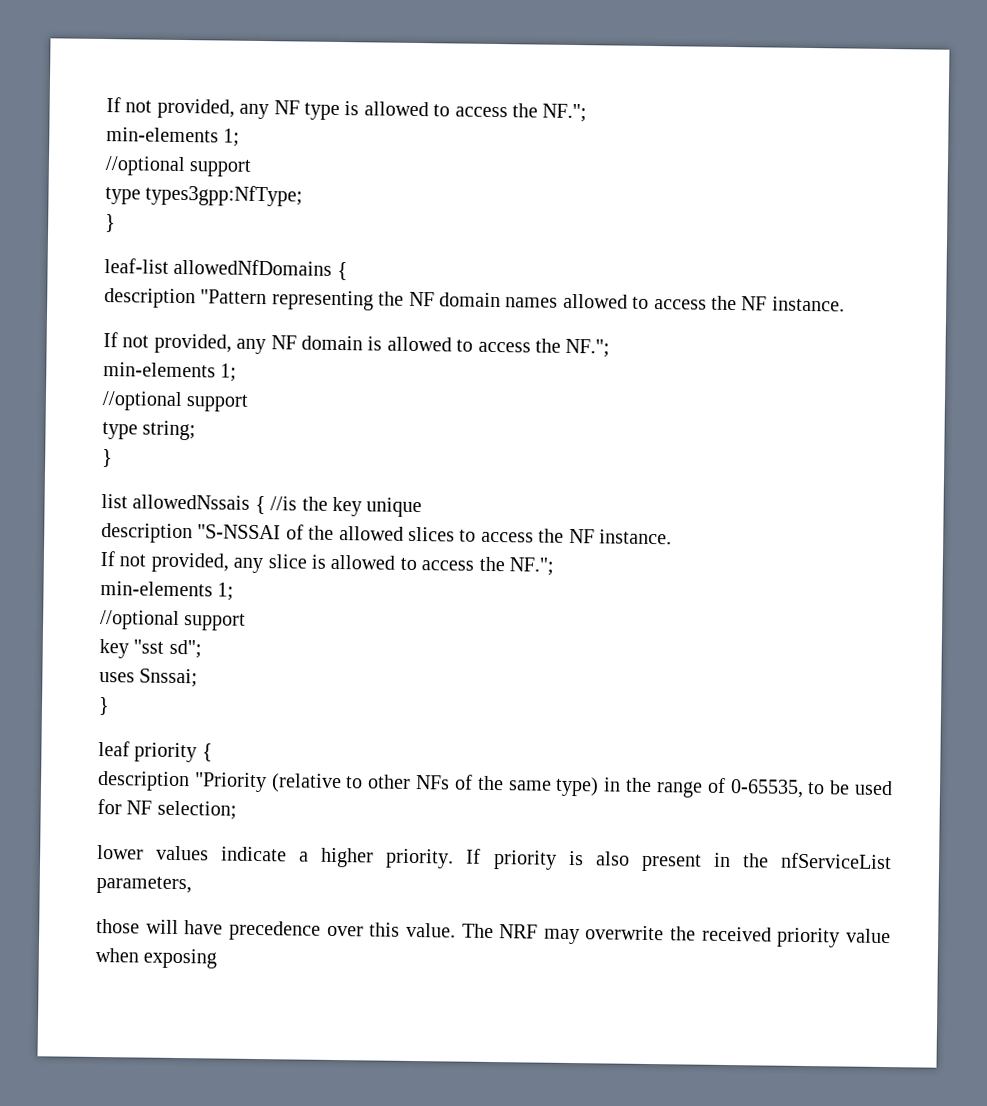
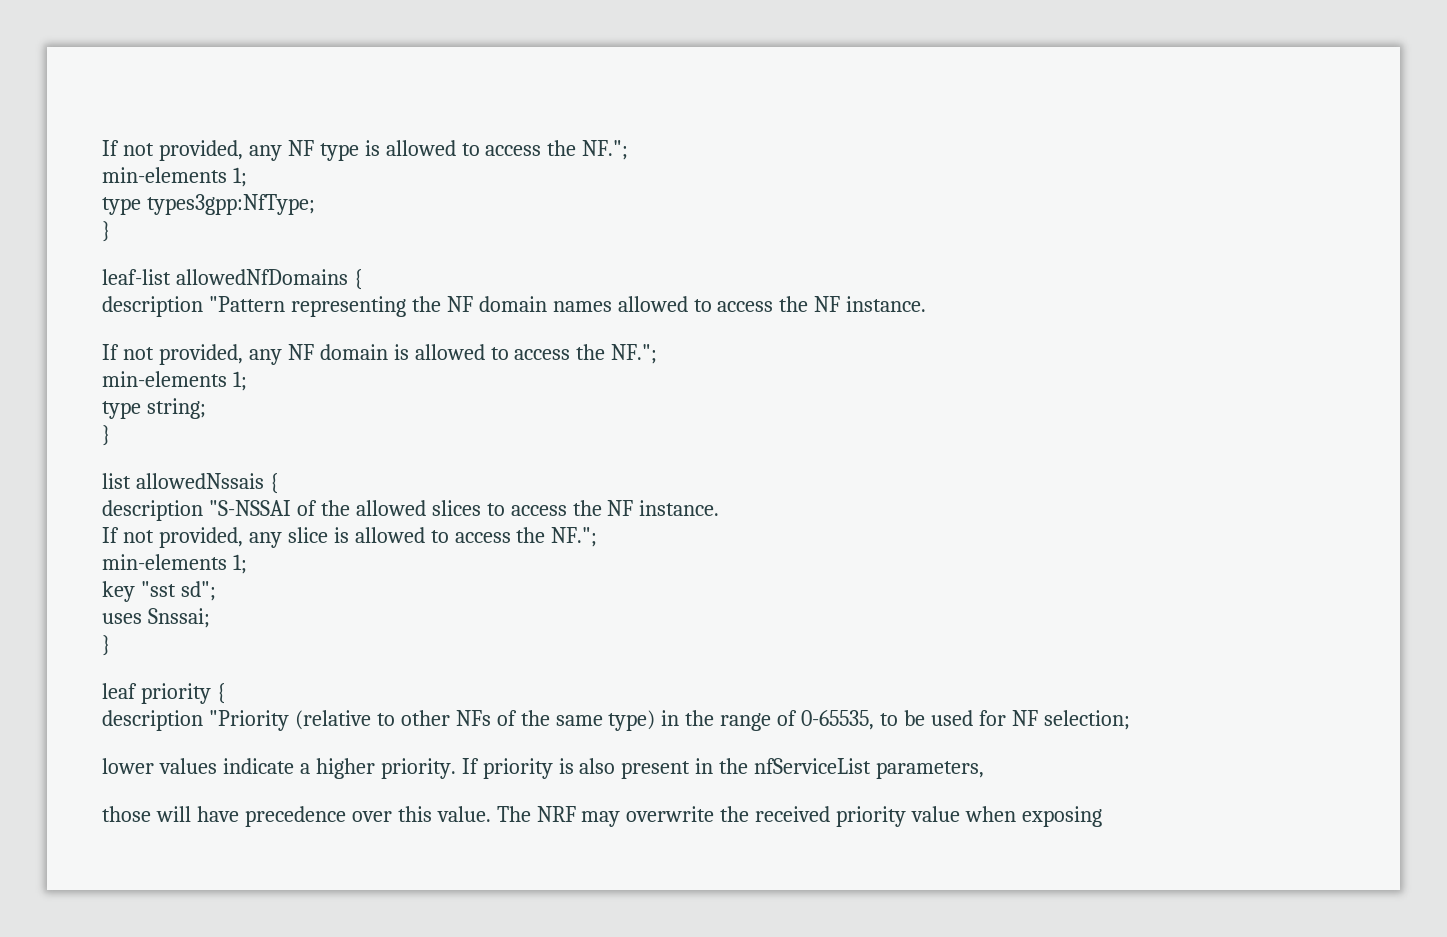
[105,156,252,177] // //optional support -> (247, 177) none
[102,391,249,412] // //optional support -> (247, 381) none
[270,496,423,518] //is the key unique -> (279, 483) none
[99,609,247,631] // //optional support -> (247, 564) none

